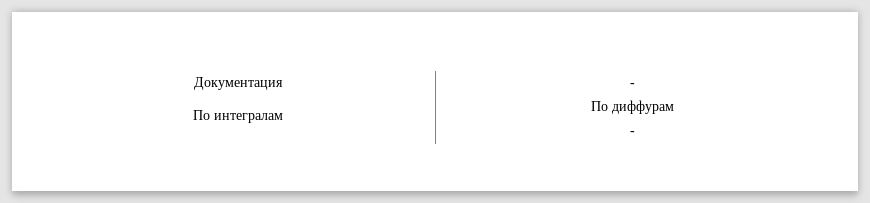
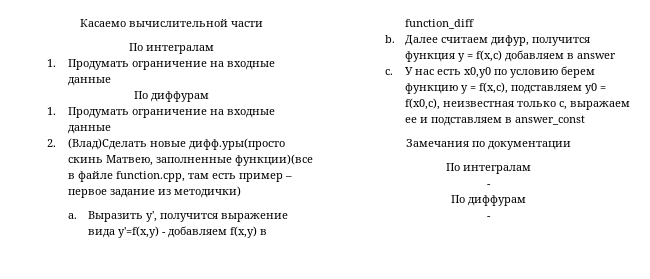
[193,77,283,90] Документация -> [80,19,263,27] [129,43,214,54] [46,59,275,70] [67,77,111,86] [134,91,209,102] [46,107,275,118] [67,125,111,134] [46,138,285,150] [67,154,313,166] [67,171,292,182] [67,186,241,198] [67,211,289,222] [88,226,268,238] [405,19,475,29] [384,35,591,46] [405,50,617,62] [384,66,596,78] [405,82,607,94] [405,98,631,110] [405,115,586,126] [406,139,571,150] Касаемо вычислительной части // По интегралам // 1. Продумать ограничение на входные данные // По диффурам // 1. Продумать ограничение на входные данные // 2. (Влад)Сделать новые дифф.уры(просто скинь Матвею, заполненные функции)(все в файле function.cpp, там есть пример – первое задание из методички) // a. Выразить y', получится выражение вида y'=f(x,y) - добавляем f(x,y) в function_diff // b. Далее считаем дифур, получится функция y = f(x,c) добавляем в answer // c. У нас есть x0,y0 по условию берем функцию y = f(x,c), подставляем y0 = f(x0,c), неизвестная только c, выражаем ее и подставляем в answer_const // Замечания по документации

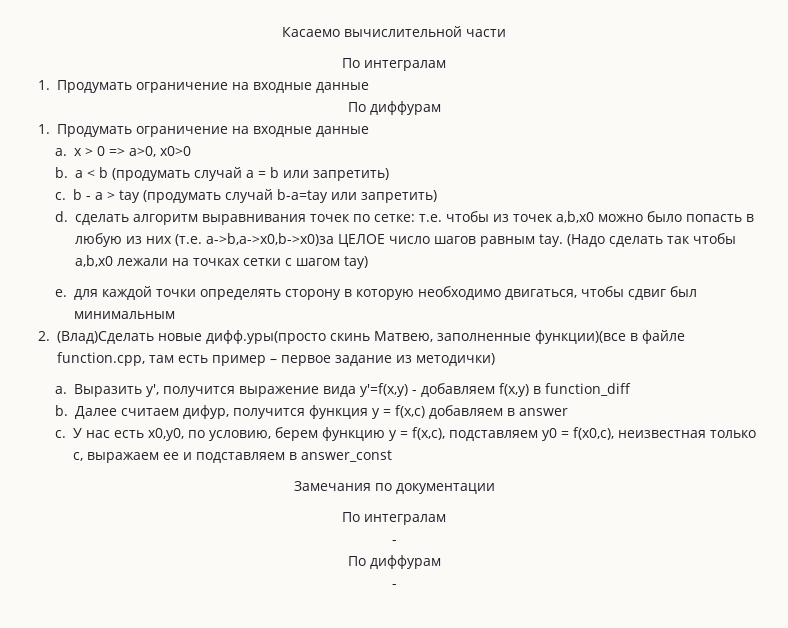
(111, 129) none -> [54,146,191,157] [54,167,389,181] [54,189,437,203] [54,211,754,225] [74,233,736,247] [74,255,368,269] [54,286,697,300] [73,311,175,319] // a. x > 0 => a>0, x0>0 // b. a < b (продумать случай a = b или запретить) // c. b - a > tay (продумать случай b-a=tay или запретить) // d. сделать алгоритм выравнивания точек по сетке: т.е. чтобы из точек a,b,x0 можно было попасть в любую из них (т.е. a->b,a->x0,b->x0)за ЦЕЛОЕ число шагов равным tay. (Надо сделать так чтобы a,b,x0 лежали на точках сетки с шагом tay) // e. для каждой точки определять сторону в которую необходимо двигаться, чтобы сдвиг был минимальным
[464,67,559,78] x0,y0 по условию -> [147,428,271,441] x0,y0, по условию,

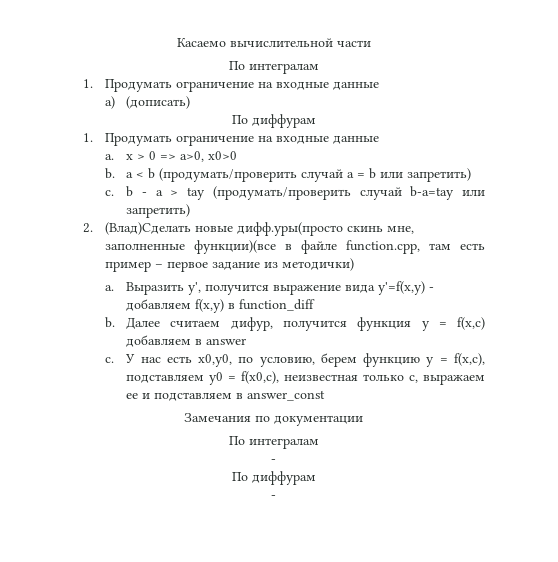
(369, 87) none -> [104,96,191,109] // a) (дописать)
[111,168,190,181] (продумать -> [159,168,298,182] (продумать/проверить
[142,190,221,203] (продумать -> [212,186,351,200] (продумать/проверить
[54,211,754,225] [74,233,736,247] [74,255,368,269] [54,286,697,300] [73,311,175,319] // d. сделать алгоритм выравнивания точек по сетке: т.е. чтобы из точек a,b,x0 можно было попасть в любую из них (т.е. a->b,a->x0,b->x0)за ЦЕЛОЕ число шагов равным tay. (Надо сделать так чтобы a,b,x0 лежали на точках сетки с шагом tay) // e. для каждой точки определять сторону в которую необходимо двигаться, чтобы сдвиг был минимальным -> (191, 211) none
[373,331,433,342] Матвею, -> [386,226,414,234] мне,

